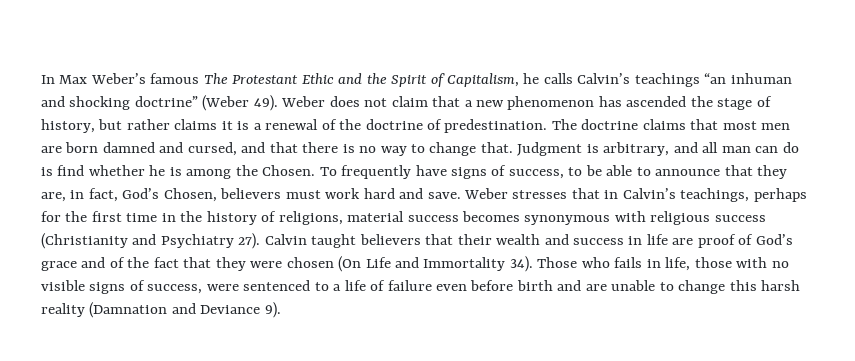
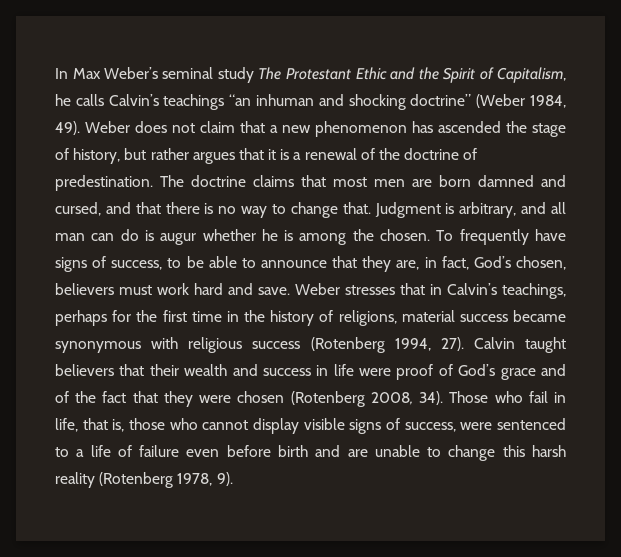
[150,73,200,84] famous -> [162,67,254,83] seminal study
(250, 103) none -> [530,95,567,108] 1984,
[174,119,218,130] claims -> [192,148,264,164] argues that
[57,165,85,176] find -> [160,233,197,245] augur
[262,165,316,176] Chosen. -> [380,229,431,241] chosen.
[163,188,217,202] Chosen, -> [516,256,566,270] chosen,
[462,211,521,222] becomes -> [513,310,566,322] became
[41,233,234,249] (Christianity and Psychiatry -> [310,337,431,353] (Rotenberg 1994,
[672,238,694,245] are -> [359,368,392,376] were
[338,256,506,272] (On Life and Immortality -> [290,391,413,407] (Rotenberg 2008,
[614,257,643,268] fails -> [528,391,548,403] fail
[694,257,789,268] those with no -> [82,418,299,434] that is, those who cannot display
[89,302,261,318] (Damnation and Deviance -> [99,472,213,488] (Rotenberg 1978,

